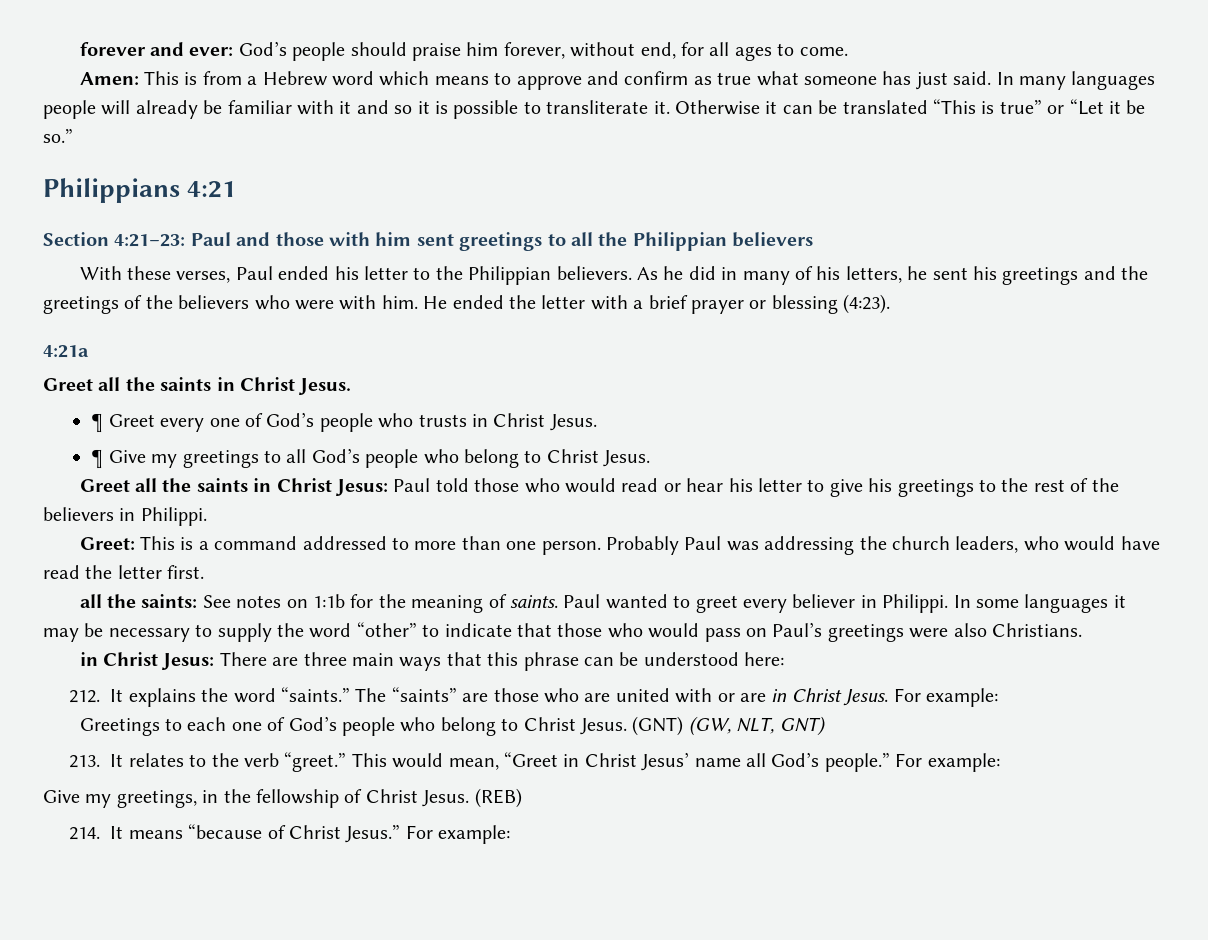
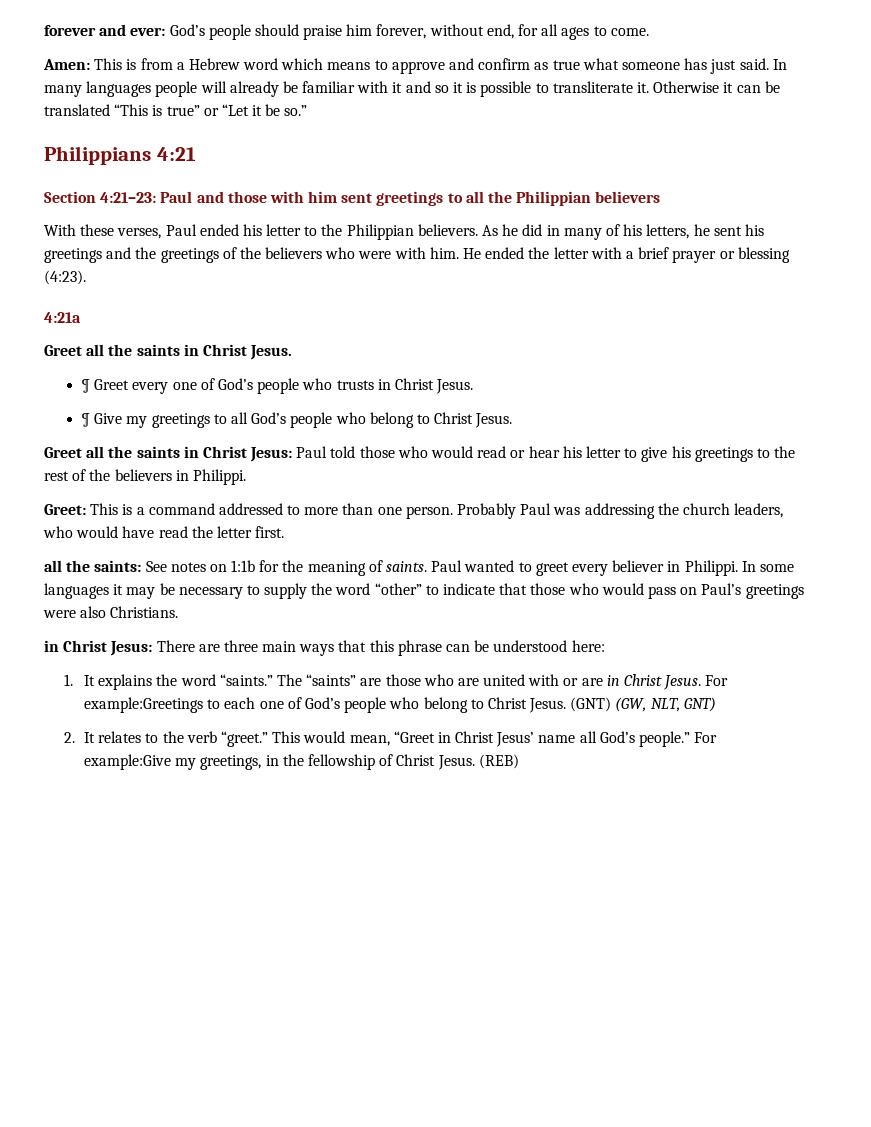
[69,690,101,703] 212. -> [64,674,74,686] 1.
[925,688,998,707] [79,718,160,736] example: // Greetings -> [84,697,204,713] example:Greetings
[69,755,101,768] 213. -> [64,732,76,743] 2.
[927,753,1000,772] [43,790,80,803] example: // Give -> [84,754,172,770] example:Give
[69,824,511,844] // 214. It means “because of Christ Jesus.” For example: -> (519, 761) none

